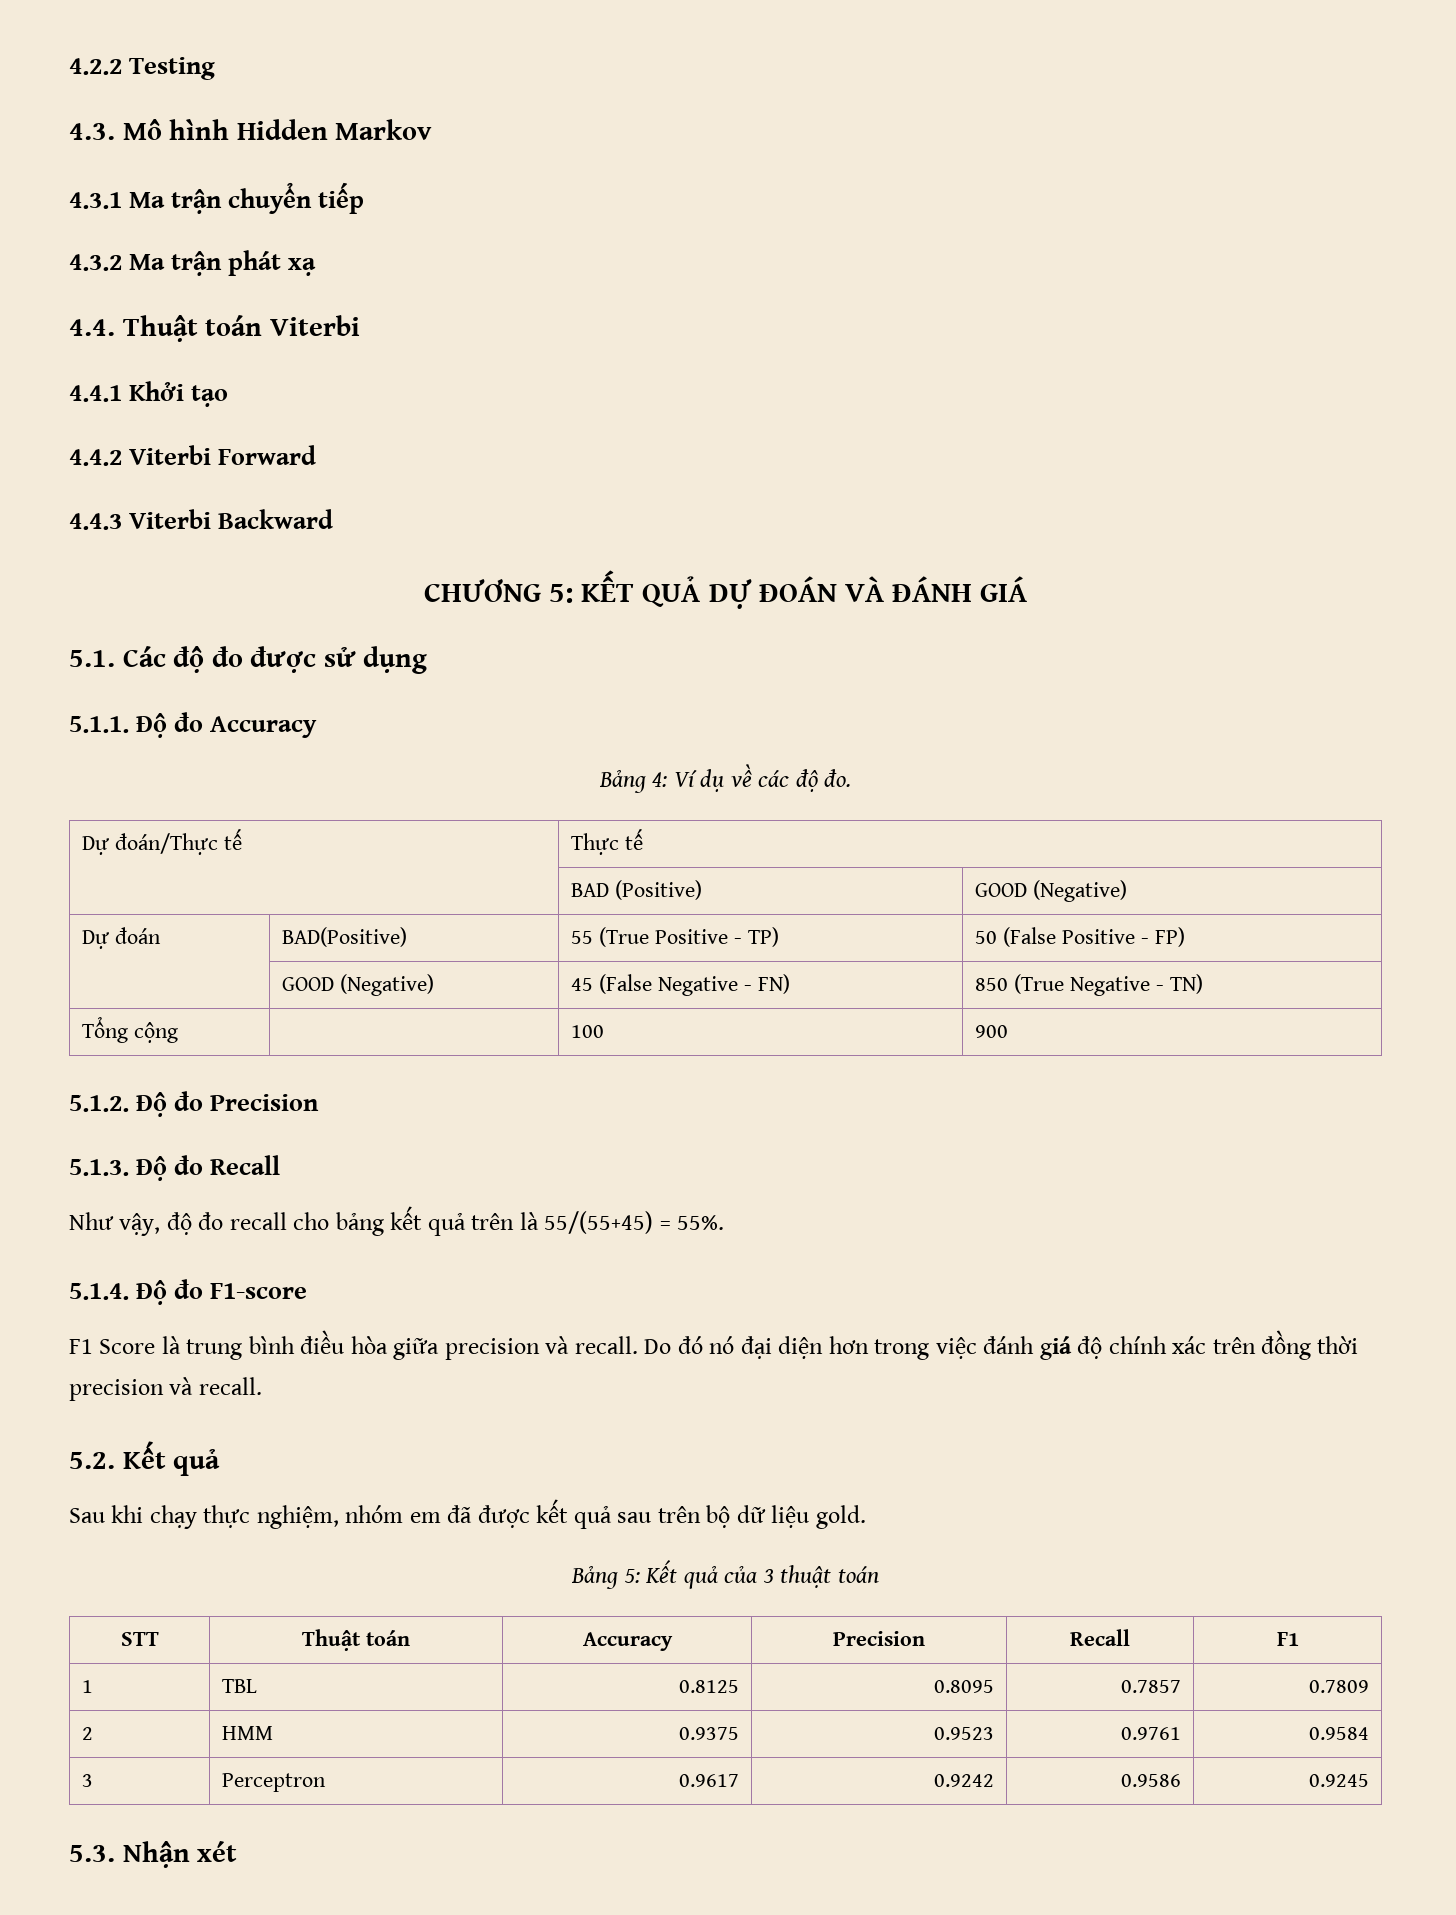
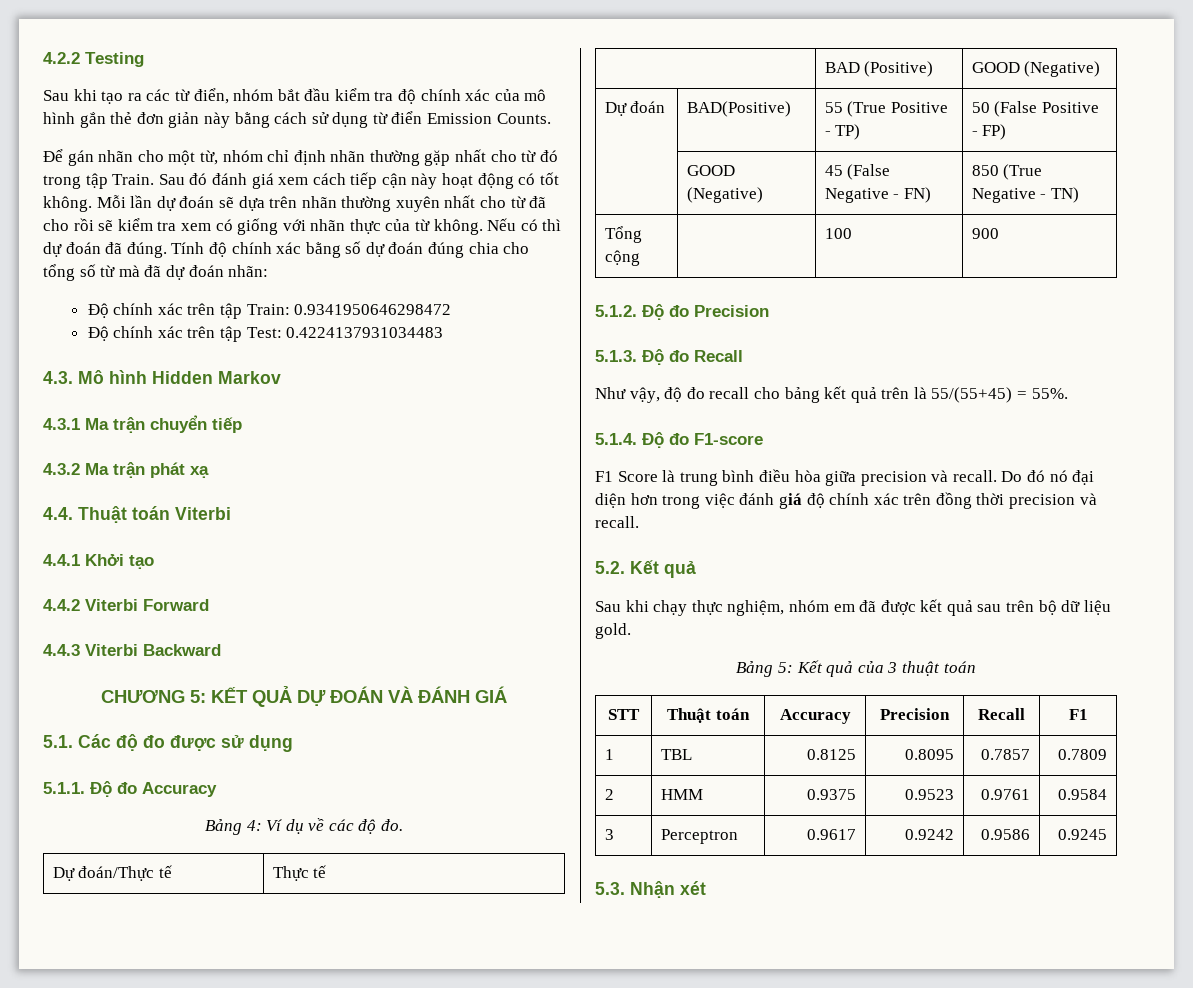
(216, 68) none -> [43,88,547,104] [43,111,551,128] [43,149,558,166] [43,172,559,189] [43,195,547,212] [43,218,562,235] [43,241,530,258] [43,264,269,281] [87,303,452,319] [87,326,444,342] // Sau khi tạo ra các từ điển, nhóm bắt đầu kiểm tra độ chính xác của mô hình gắn thẻ đơn giản này bằng cách sử dụng từ điển Emission Counts. // Để gán nhãn cho một từ, nhóm chỉ định nhãn thường gặp nhất cho từ đó trong tập Train. Sau đó đánh giá xem cách tiếp cận này hoạt động có tốt không. Mỗi lần dự đoán sẽ dựa trên nhãn thường xuyên nhất cho từ đã cho rồi sẽ kiểm tra xem có giống với nhãn thực của từ không. Nếu có thì dự đoán đã đúng. Tính độ chính xác bằng số dự đoán đúng chia cho tổng số từ mà đã dự đoán nhãn: // Độ chính xác trên tập Train: 0.9341950646298472 // Độ chính xác trên tập Test: 0.4224137931034483

